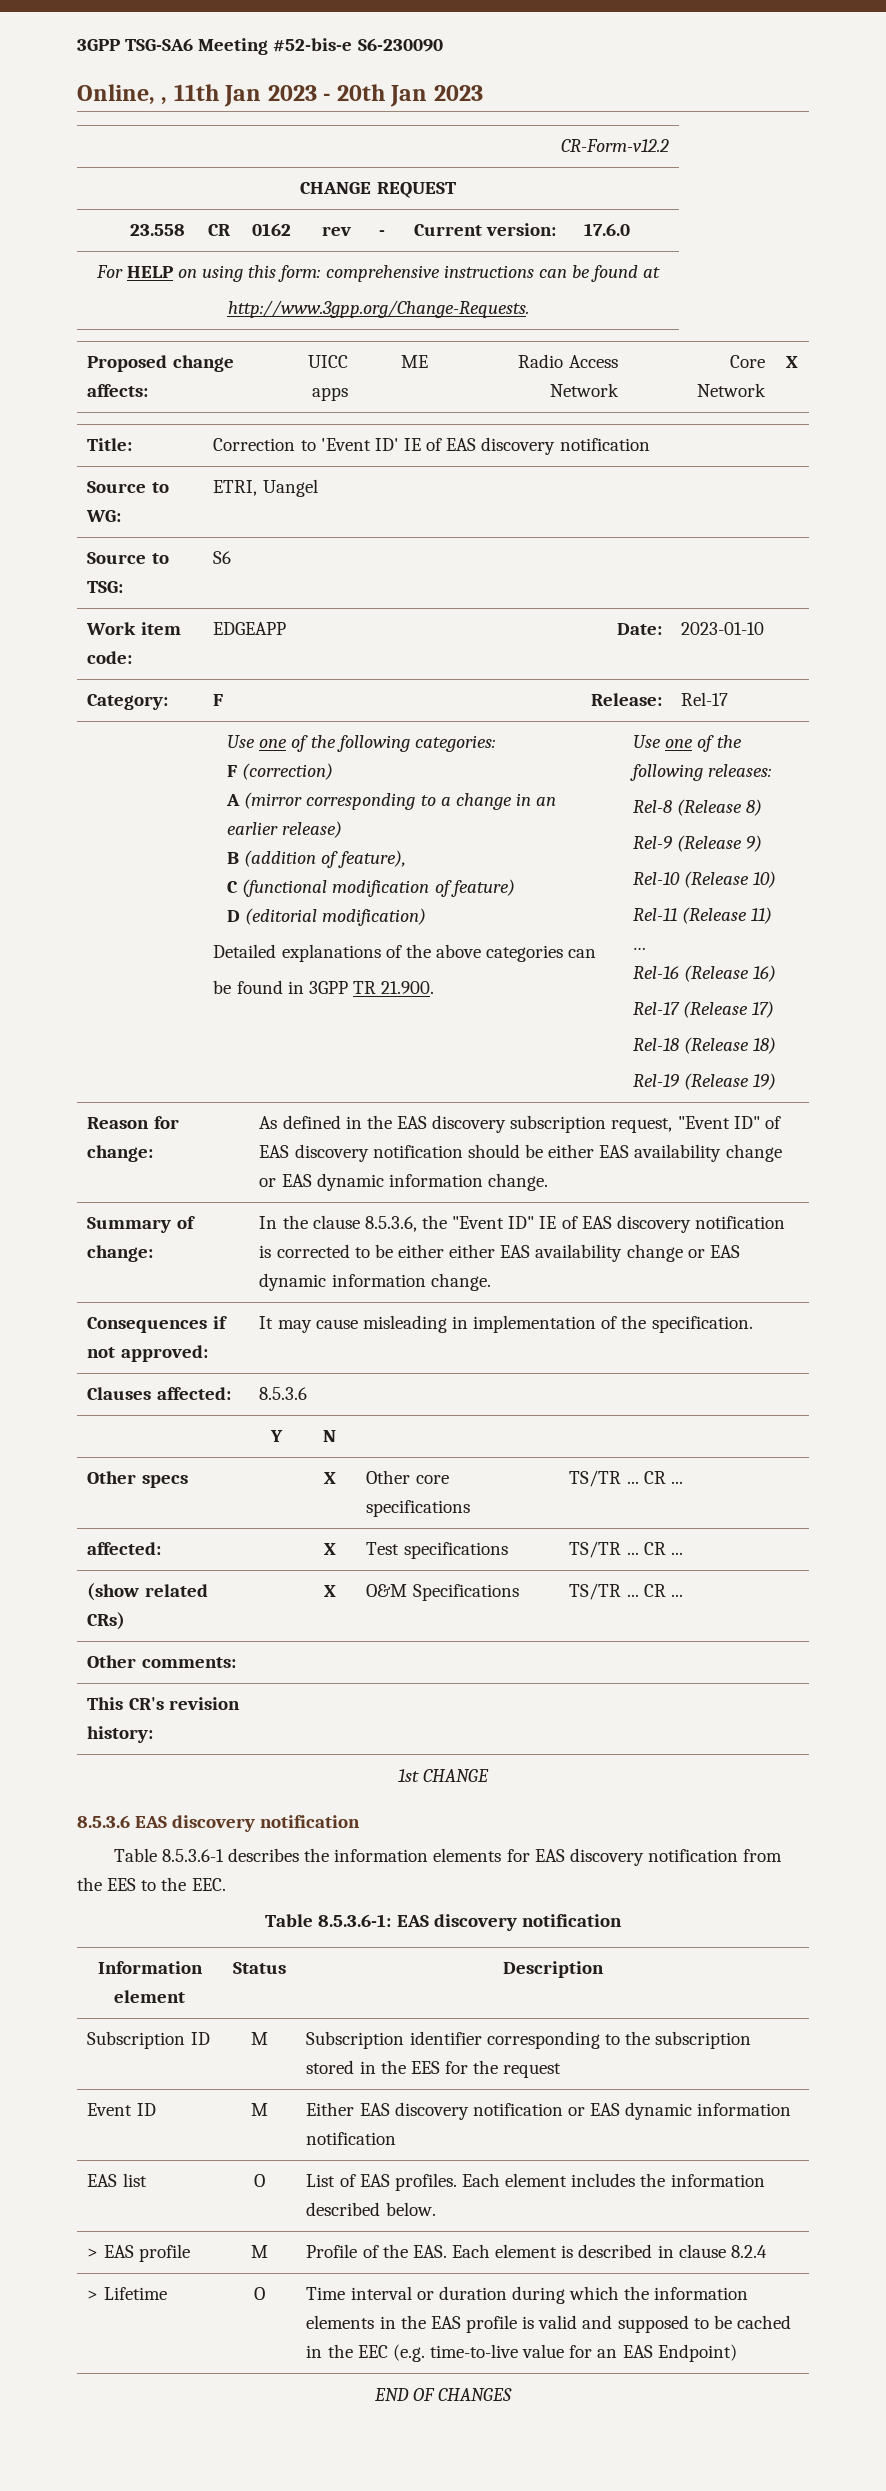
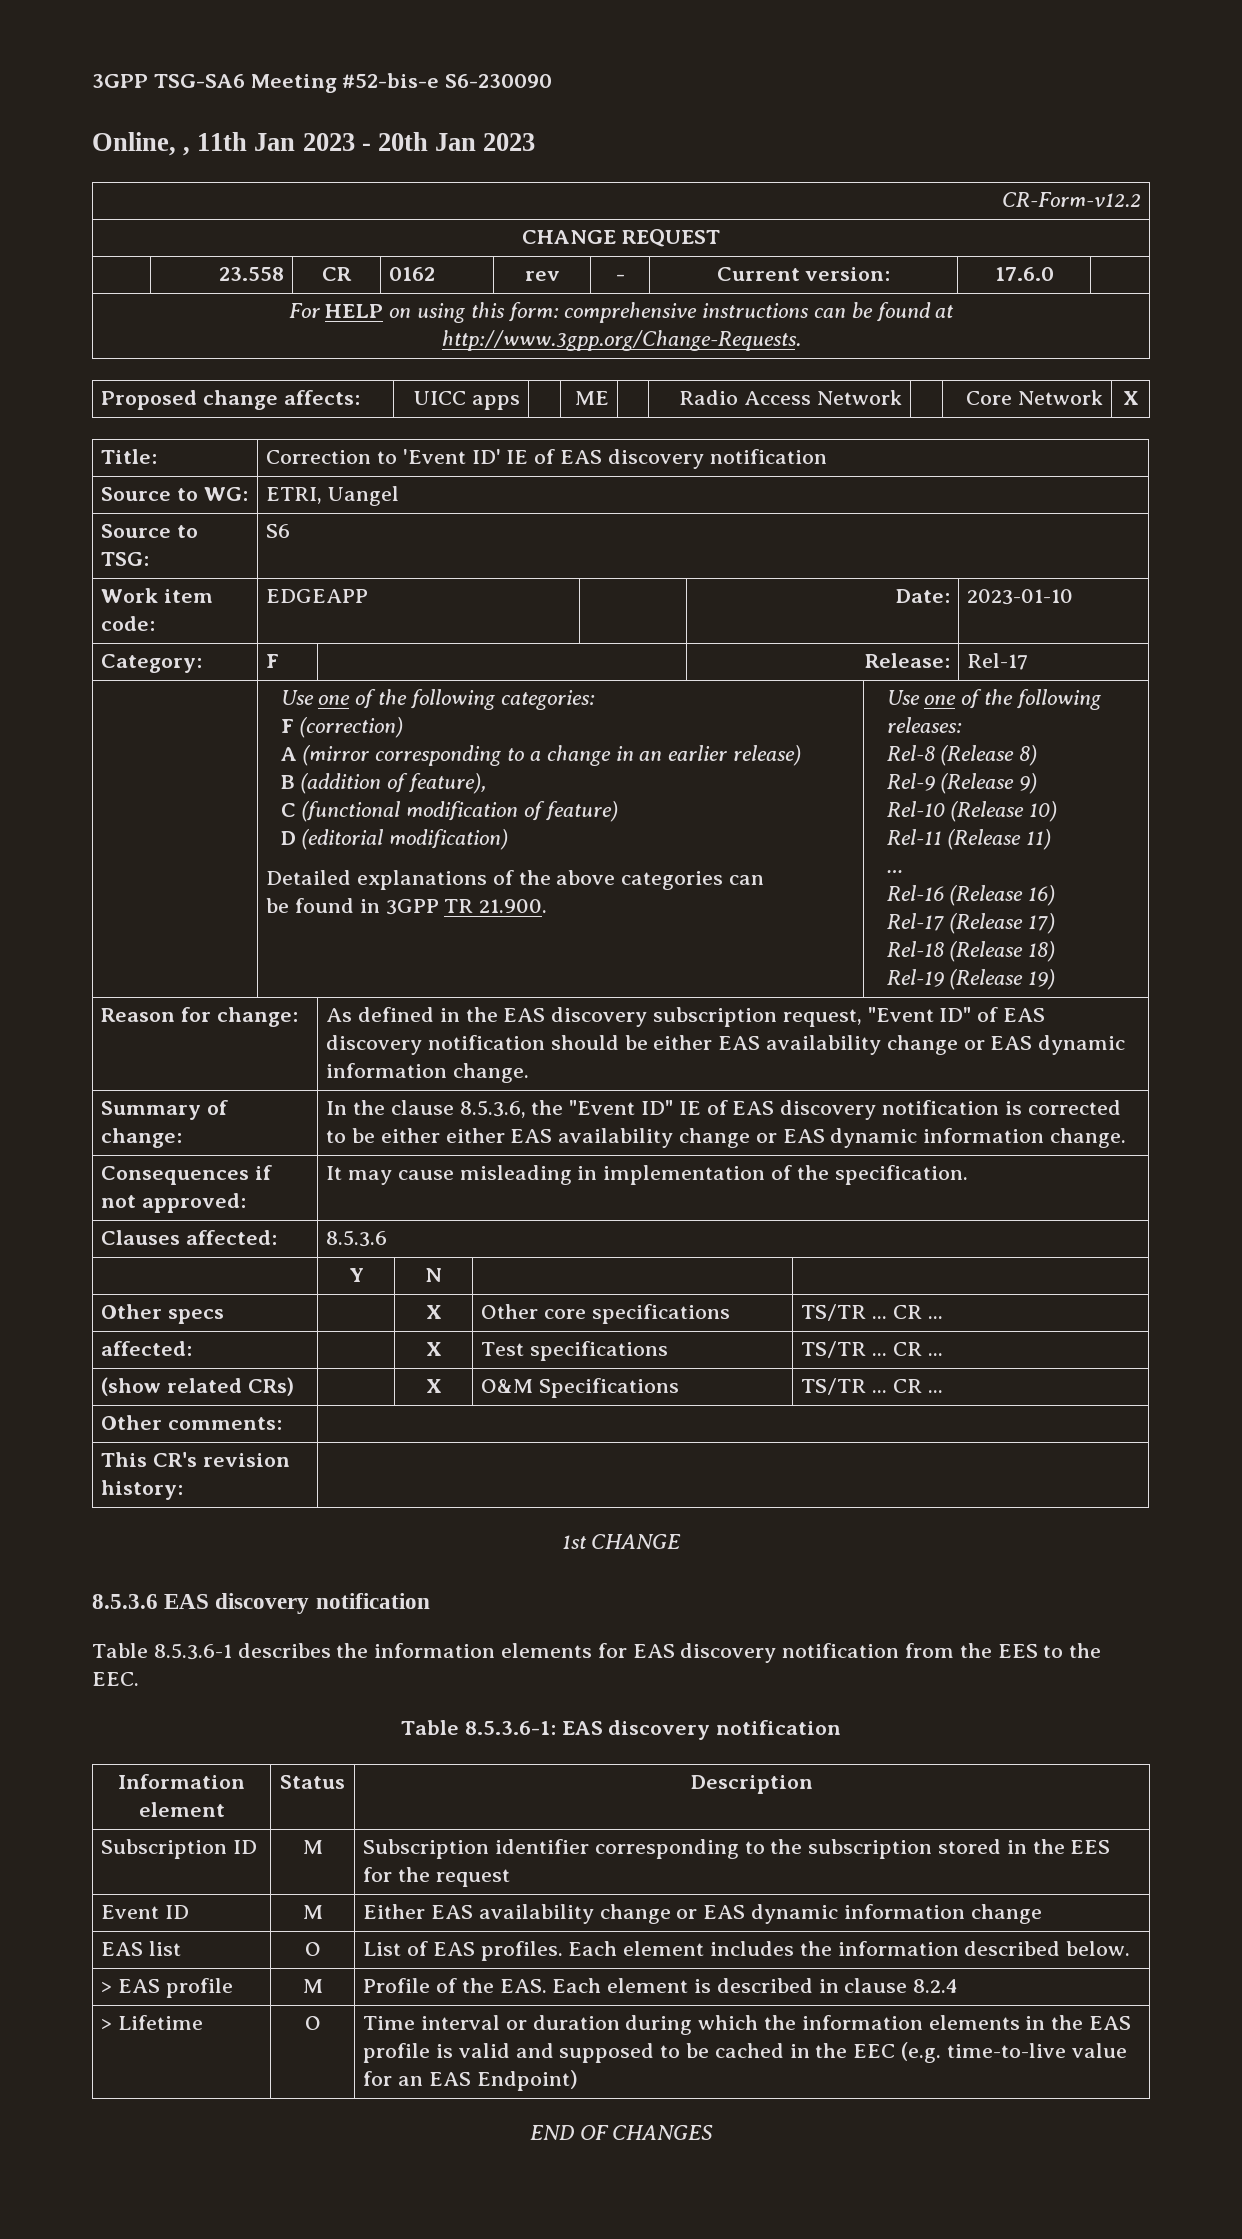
[394,2102,792,2120] [306,2132,397,2145] discovery notification or EAS dynamic information notification -> [478,1904,1042,1924] availability change or EAS dynamic information change

